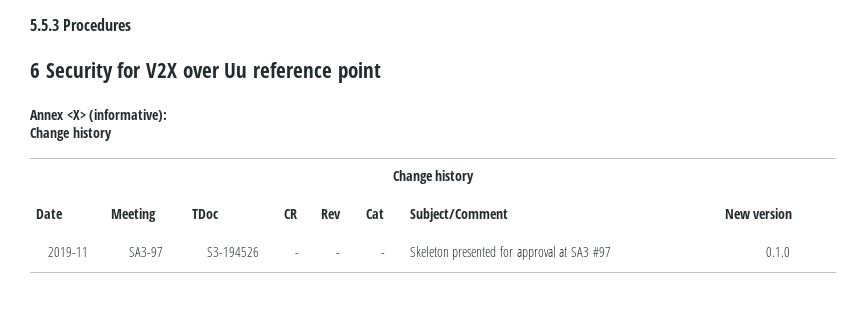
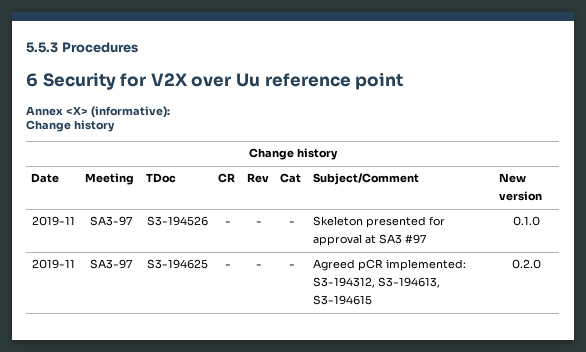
(790, 252) none -> [32,259,75,269] [90,259,132,269] [147,259,208,269] [225,264,231,268] [256,264,262,268] [289,264,295,268] [313,259,467,271] [313,277,441,288] [313,295,373,305] [512,259,541,269] // 2019-11 | SA3-97 | S3-194625 | - | - | - | Agreed pCR implemented: S3-194312, S3-194613, S3-194615 | 0.2.0

